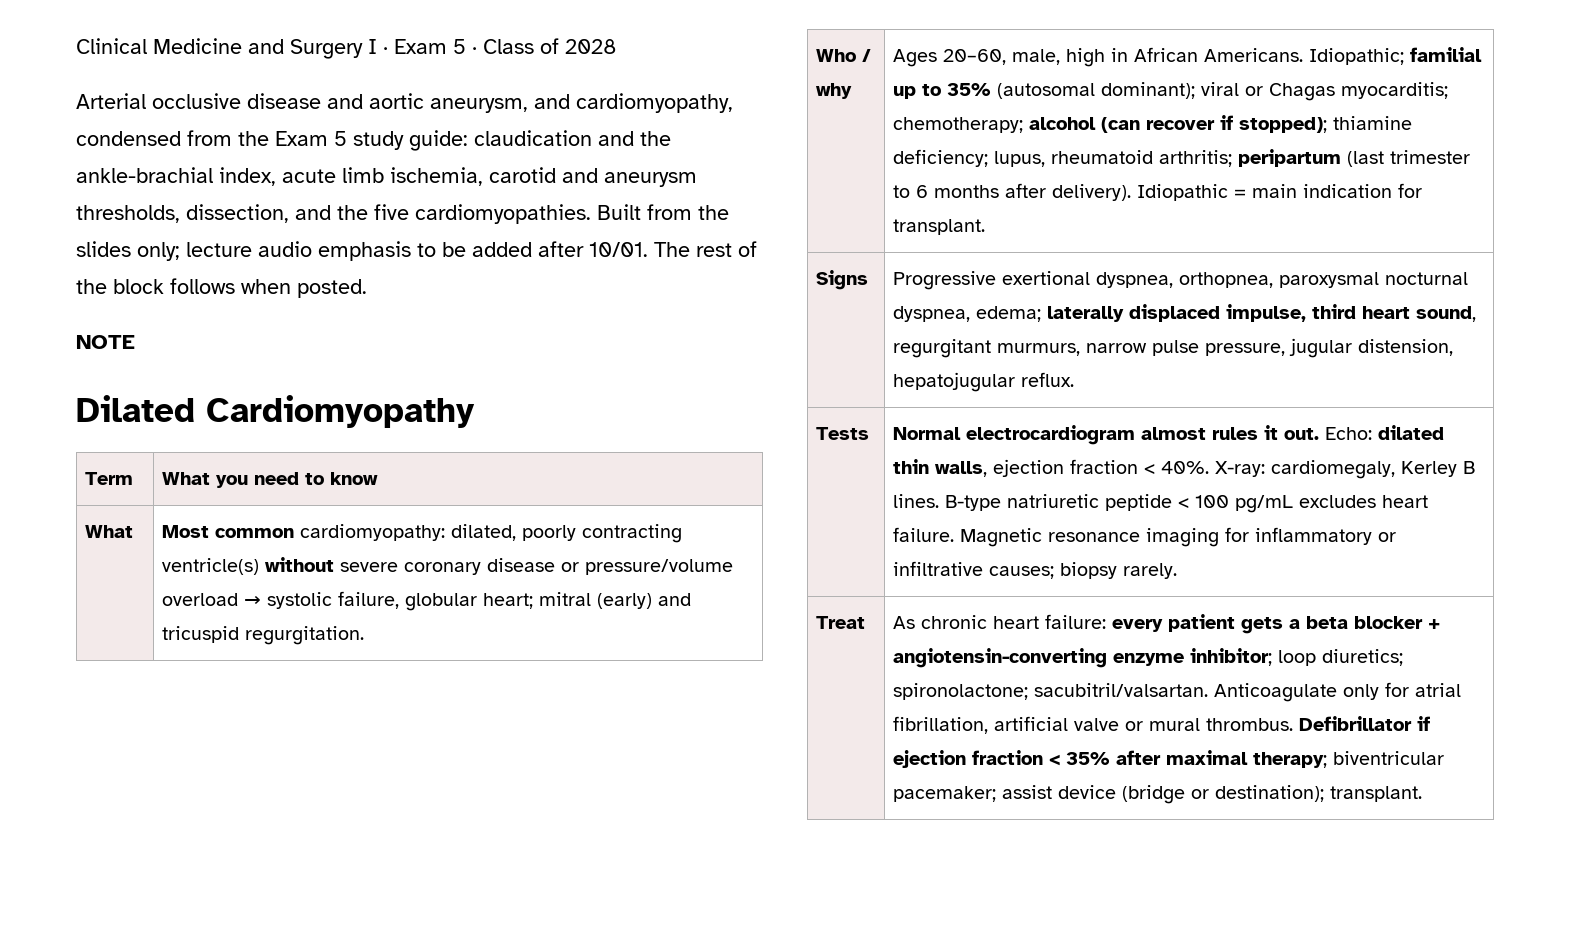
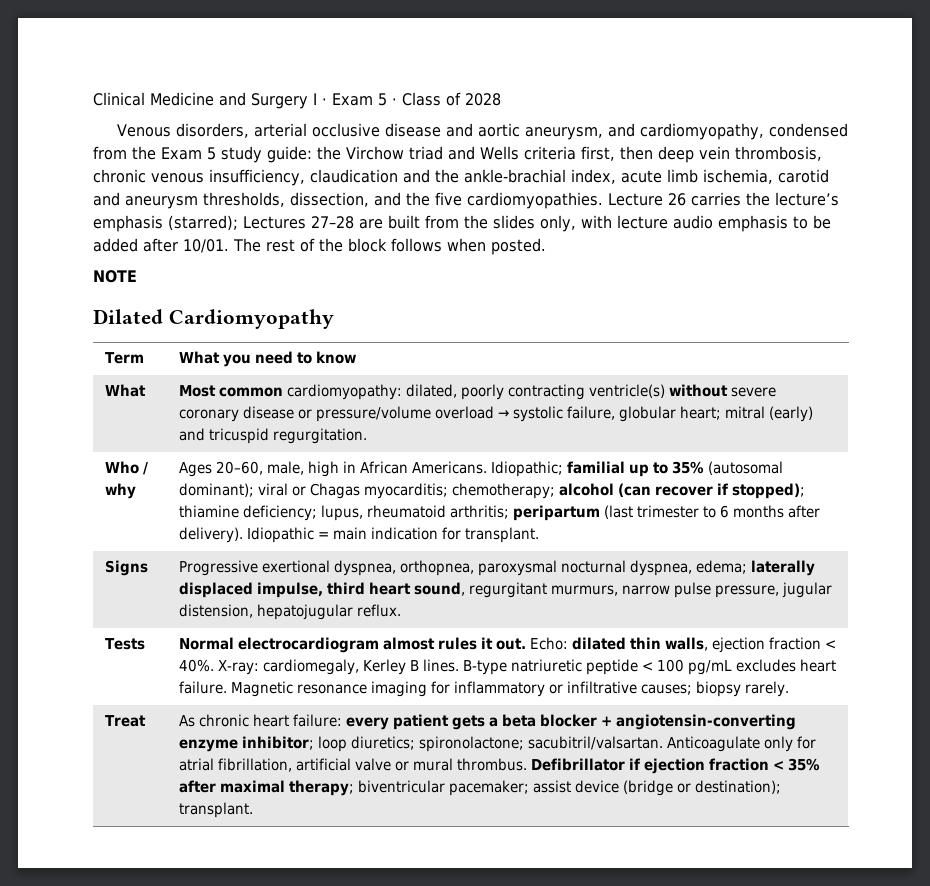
[76,93,146,109] Arterial -> [117,123,308,138] Venous disorders, arterial
(468, 140) none -> [317,146,822,163] [93,169,305,186] the Virchow triad and Wells criteria first, then deep vein thrombosis, chronic venous insufficiency,
[597,204,641,220] Built -> [608,192,839,206] [93,215,420,232] Lecture 26 carries the lecture’s emphasis (starred); Lectures 27–28 are built
[137,242,180,261] only; -> [540,215,612,232] only, with

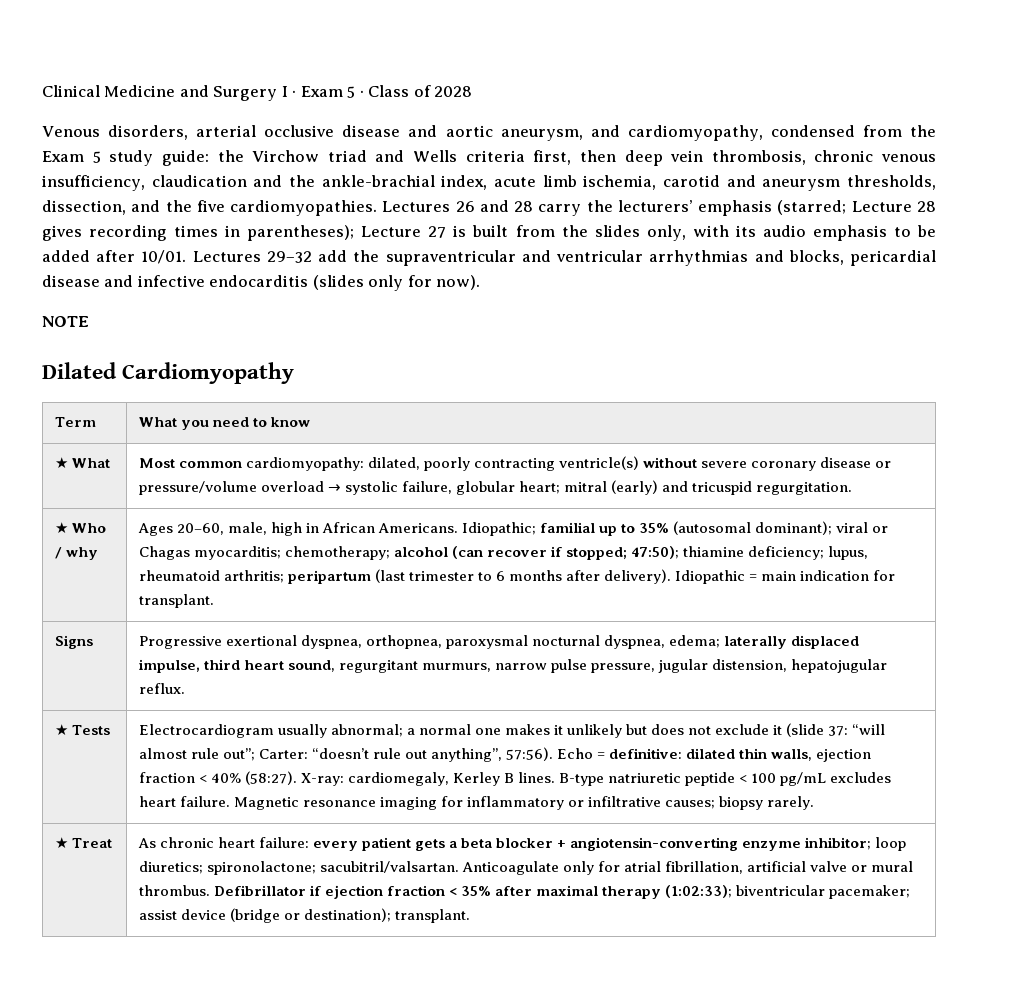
[608,192,839,206] [93,215,383,232] Lecture 26 carries the lecture’s emphasis (starred); Lectures 27–28 are -> [382,200,936,216] [42,225,467,241] Lectures 26 and 28 carry the lecturers’ emphasis (starred; Lecture 28 gives recording times in parentheses); Lecture 27 is
[617,215,668,229] lecture -> [735,225,756,237] its
[233,238,546,255] The rest of the block follows when posted. -> [192,250,937,266] [42,275,481,291] Lectures 29–32 add the supraventricular and ventricular arrhythmias and blocks, pericardial disease and infective endocarditis (slides only for now).
(357, 357) none -> [54,457,68,469] ★
(368, 436) none -> [54,522,68,534] ★
[732,483,806,499] stopped); -> [566,546,680,560] stopped; 47:50);
(402, 610) none -> [54,724,68,736] ★
[179,637,569,653] Normal electrocardiogram almost rules it out. Echo: -> [138,723,886,738] [138,747,683,762] Electrocardiogram usually abnormal; a normal one makes it unlikely but does not exclude it (slide 37: “will almost rule out”; Carter: “doesn’t rule out anything”, 57:56). Echo = definitive:
[179,659,215,672] 40%. -> [210,771,297,785] 40% (58:27).
(790, 689) none -> [54,837,68,849] ★
[289,780,355,796] therapy; -> [602,885,733,899] therapy (1:02:33);

